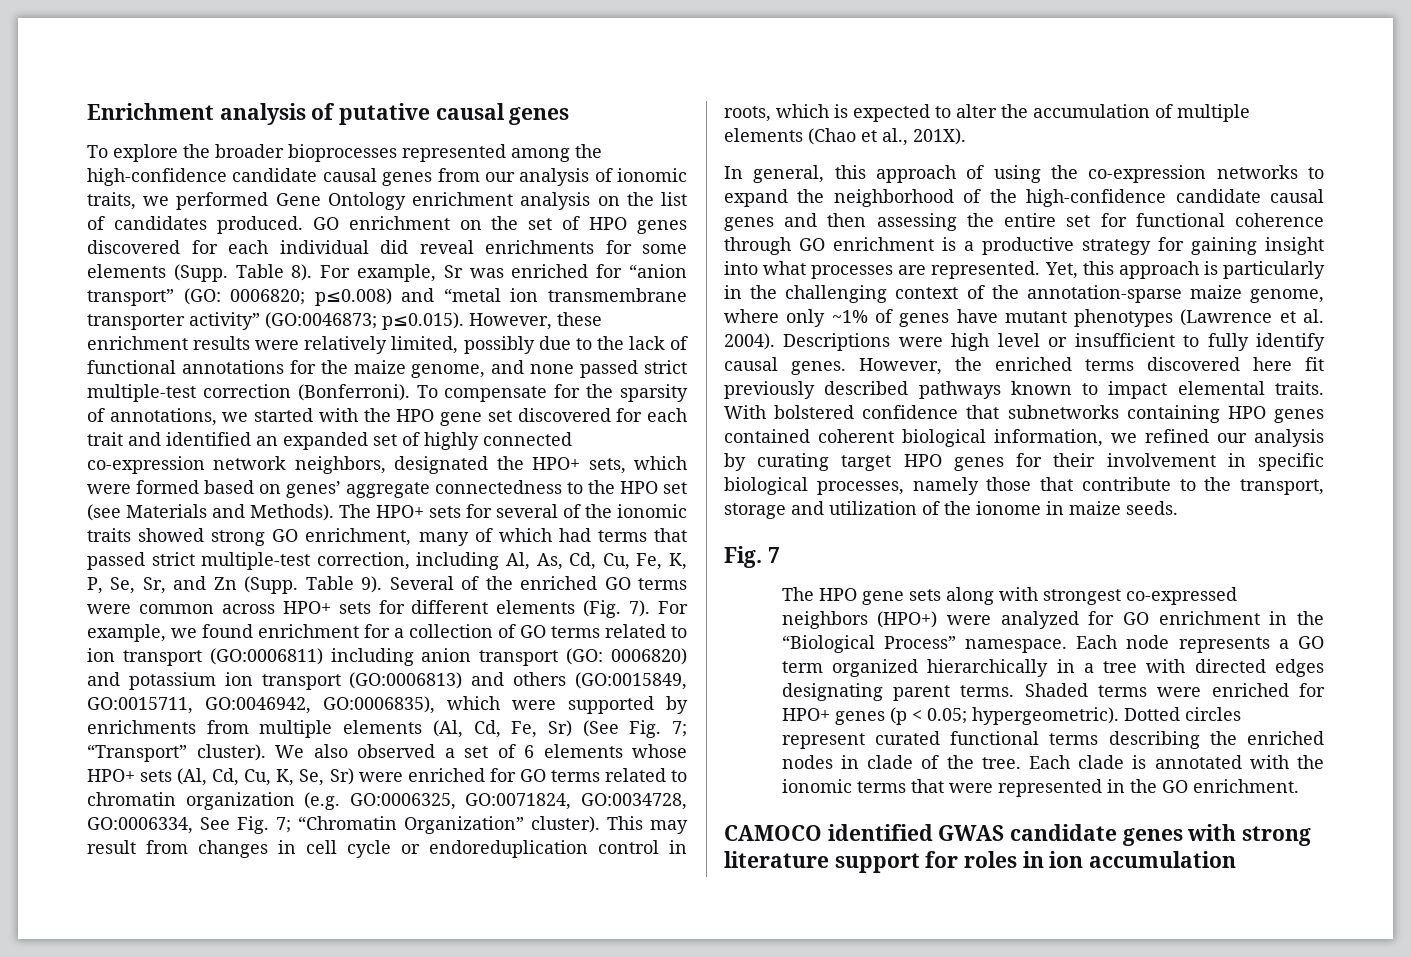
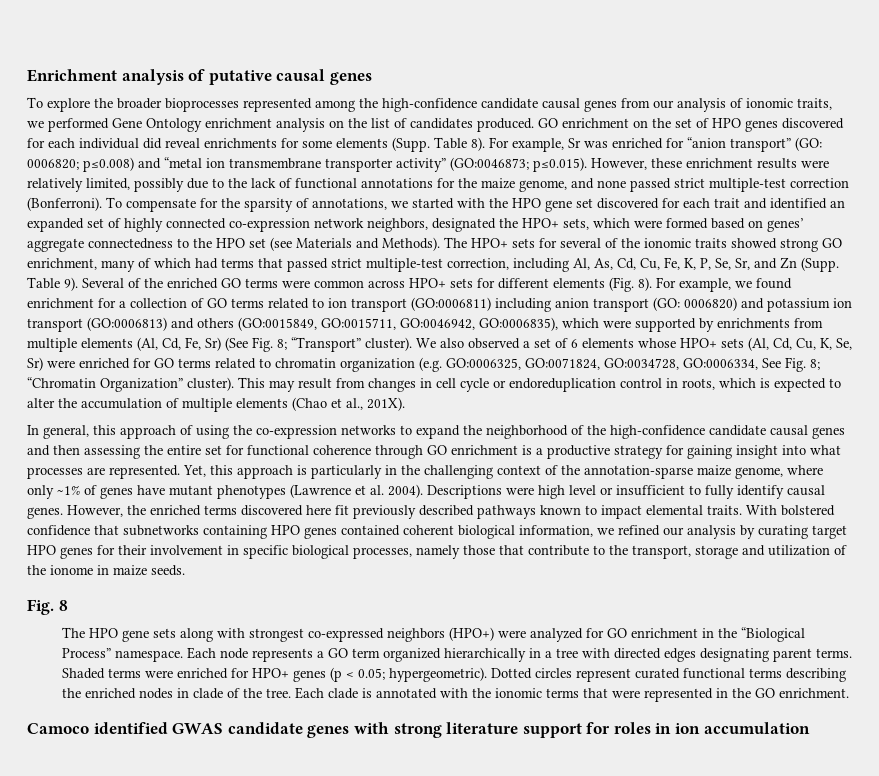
[629,600,651,617] 7). -> [638,277,652,291] 8).
[672,721,687,737] 7; -> [277,339,287,350] 8;
[276,817,291,833] 7; -> [810,359,820,370] 8;
[767,547,780,563] 7 -> [58,600,68,611] 8
[724,825,822,841] CAMOCO -> [27,723,89,734] Camoco

